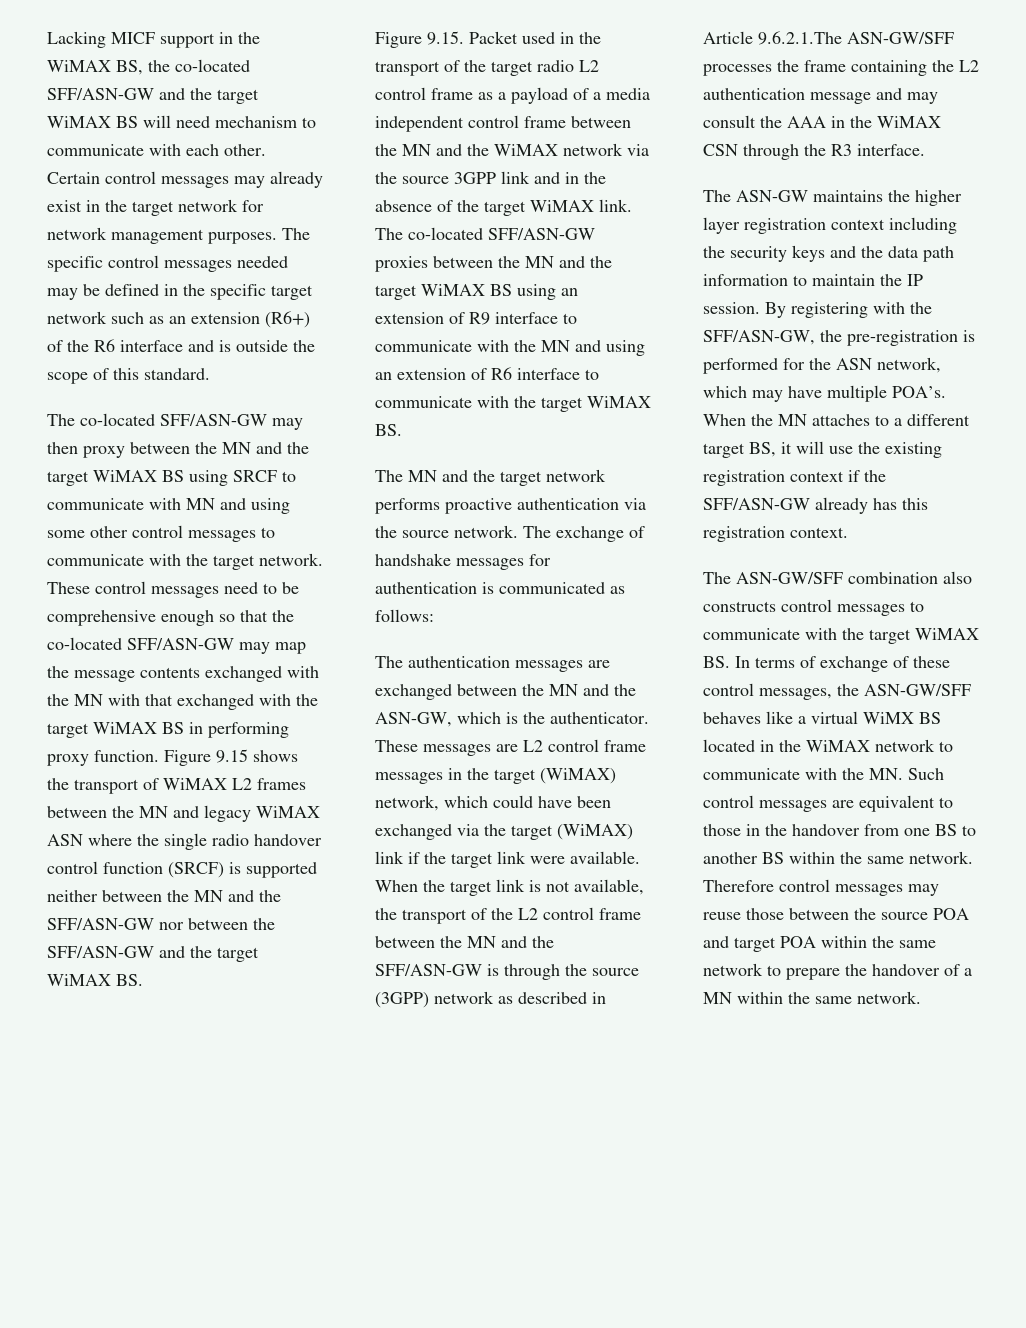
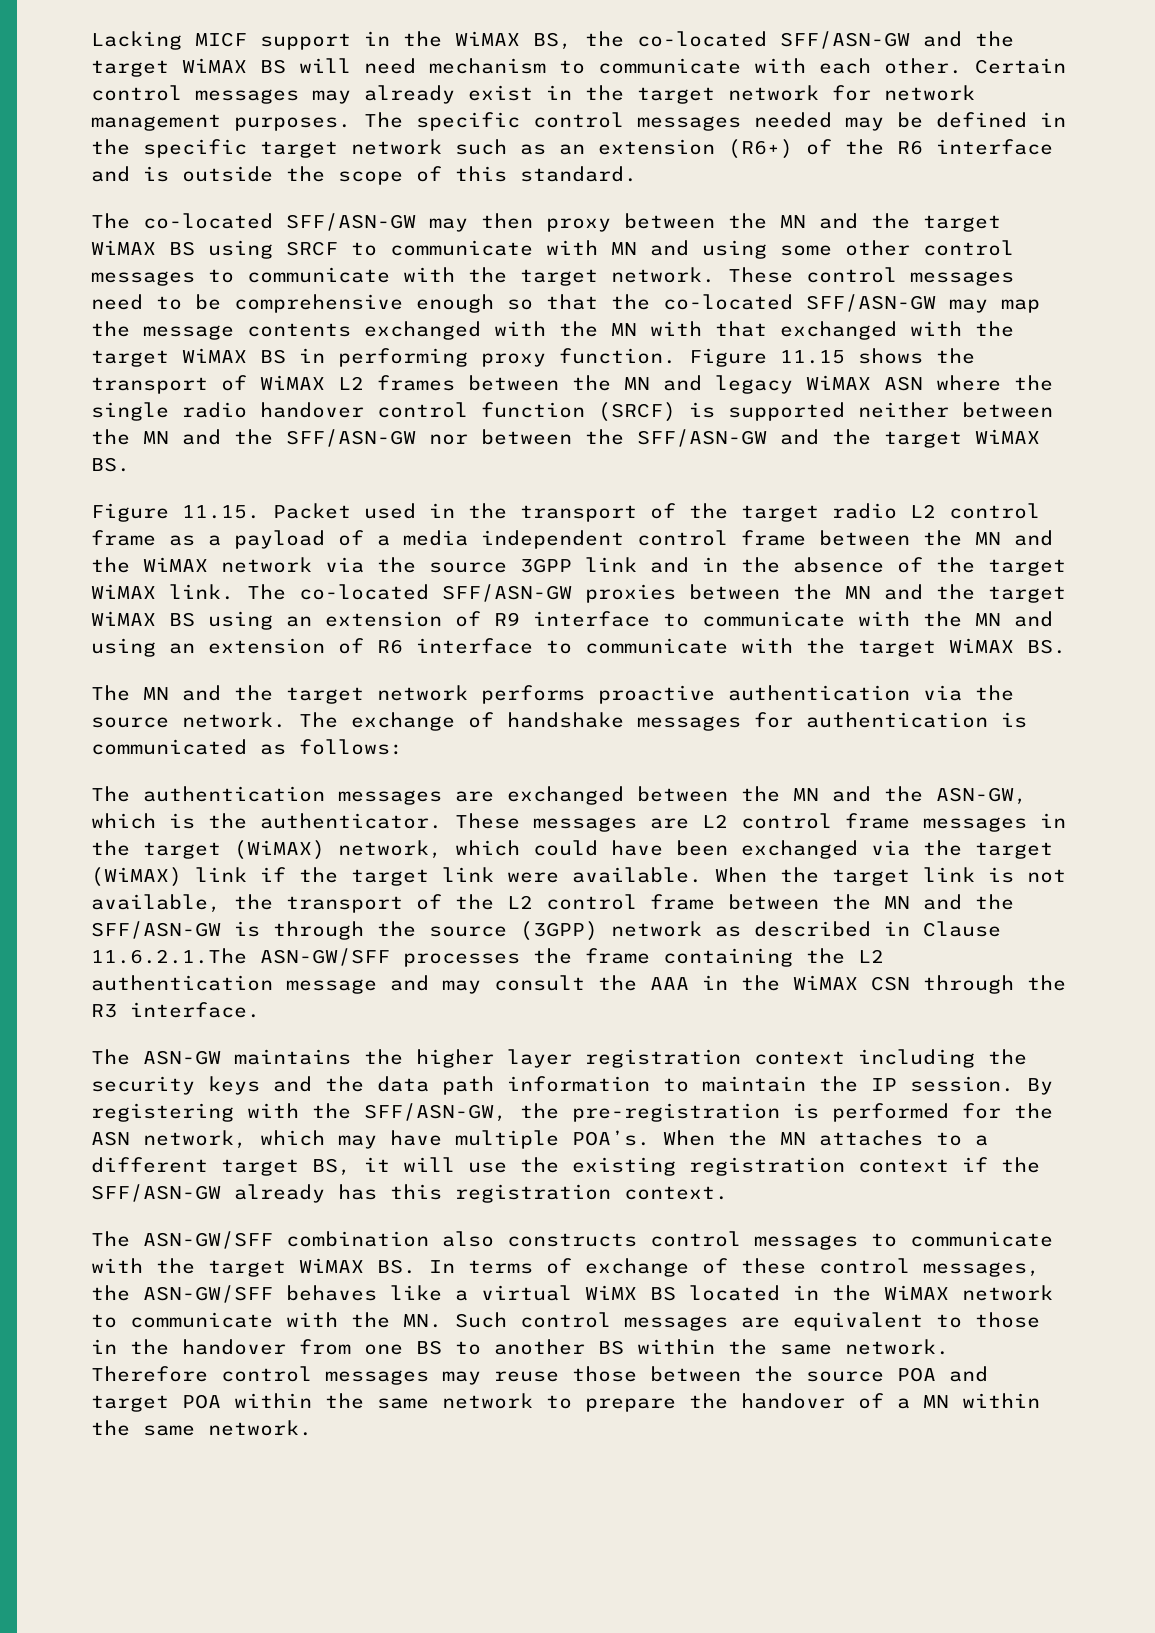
[216,749,248,763] 9.15 -> [780,350,845,364] 11.15
[427,31,464,45] 9.15. -> [182,505,260,519] 11.15.
[703,31,842,45] Article 9.6.2.1.The -> [923,921,1001,937] [91,948,247,964] Clause 11.6.2.1.The

